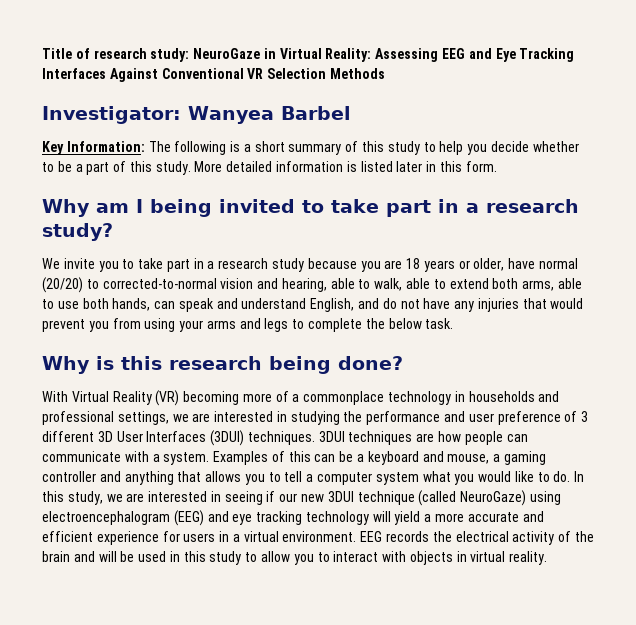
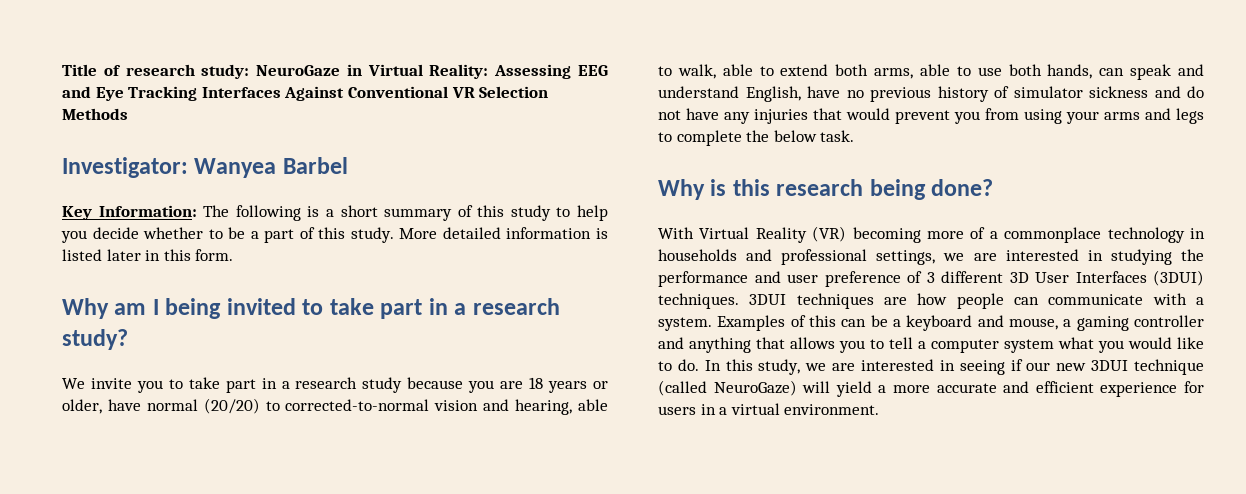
(355, 305) none -> [807,86,1148,102] have no previous history of simulator sickness
[529,491,561,505] [42,510,369,526] using electroencephalogram (EEG) and eye tracking technology -> (797, 388) none
[360,531,594,545] [42,551,548,565] EEG records the electrical activity of the brain and will be used in this study to allow you to interact with objects in virtual reality. -> (880, 409) none

